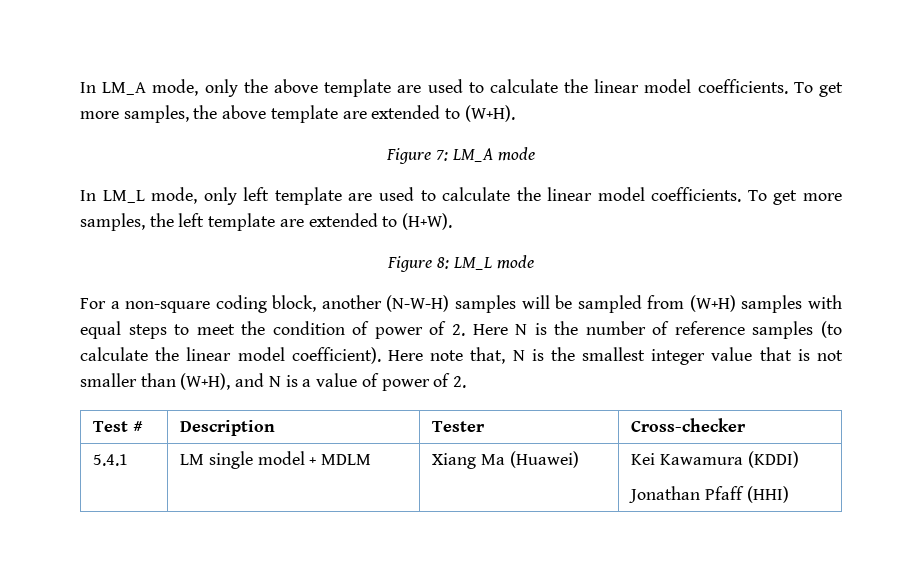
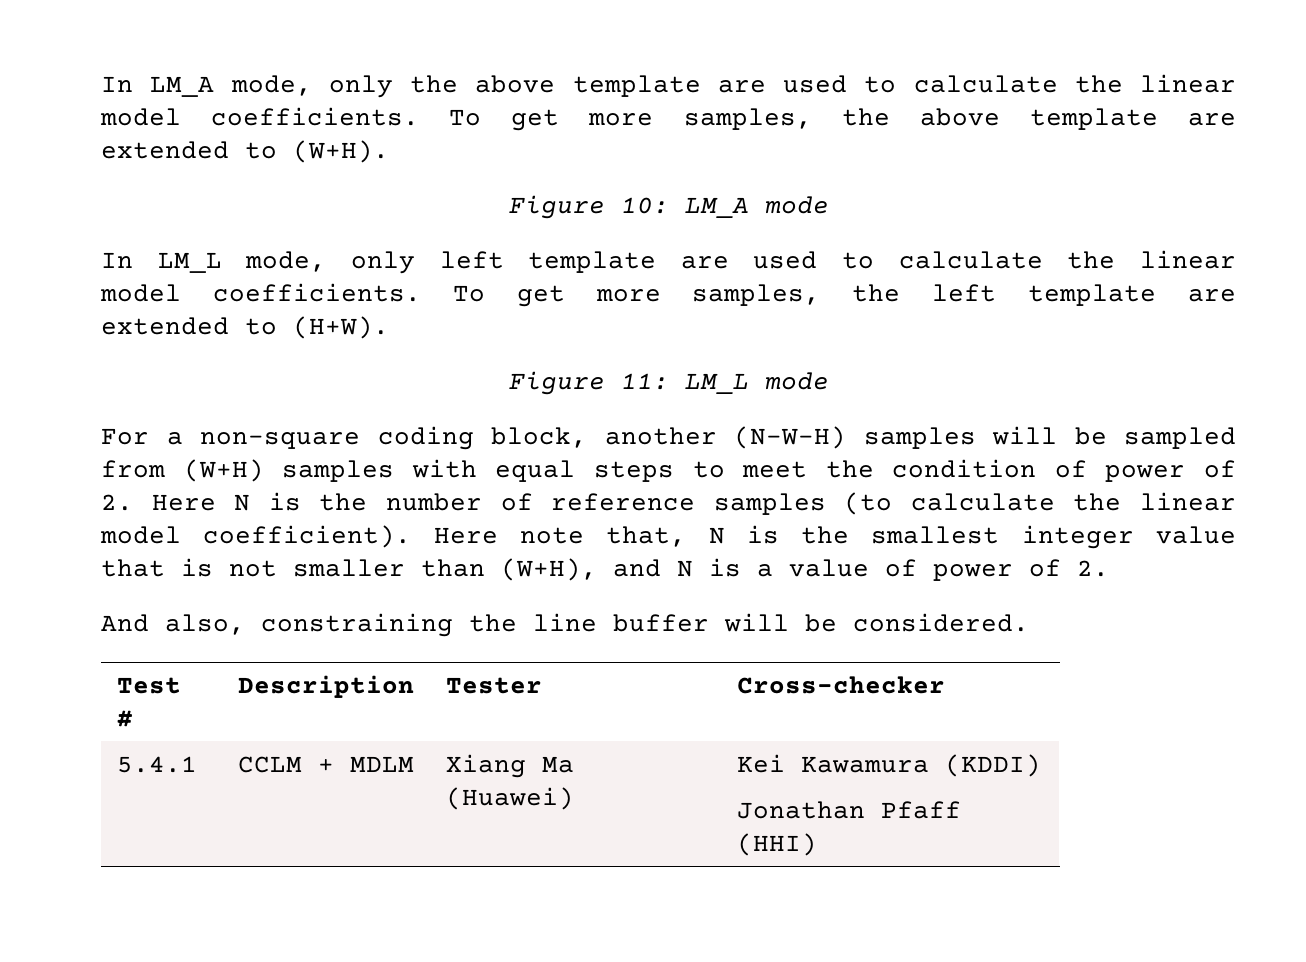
[436,150,449,161] 7: -> [620,197,669,214] 10:
[437,257,450,269] 8: -> [620,373,669,390] 11:
(466, 382) none -> [101,613,1029,637] // And also, constraining the line buffer will be considered.
[180,451,305,469] LM single model -> [237,756,302,773] CCLM

